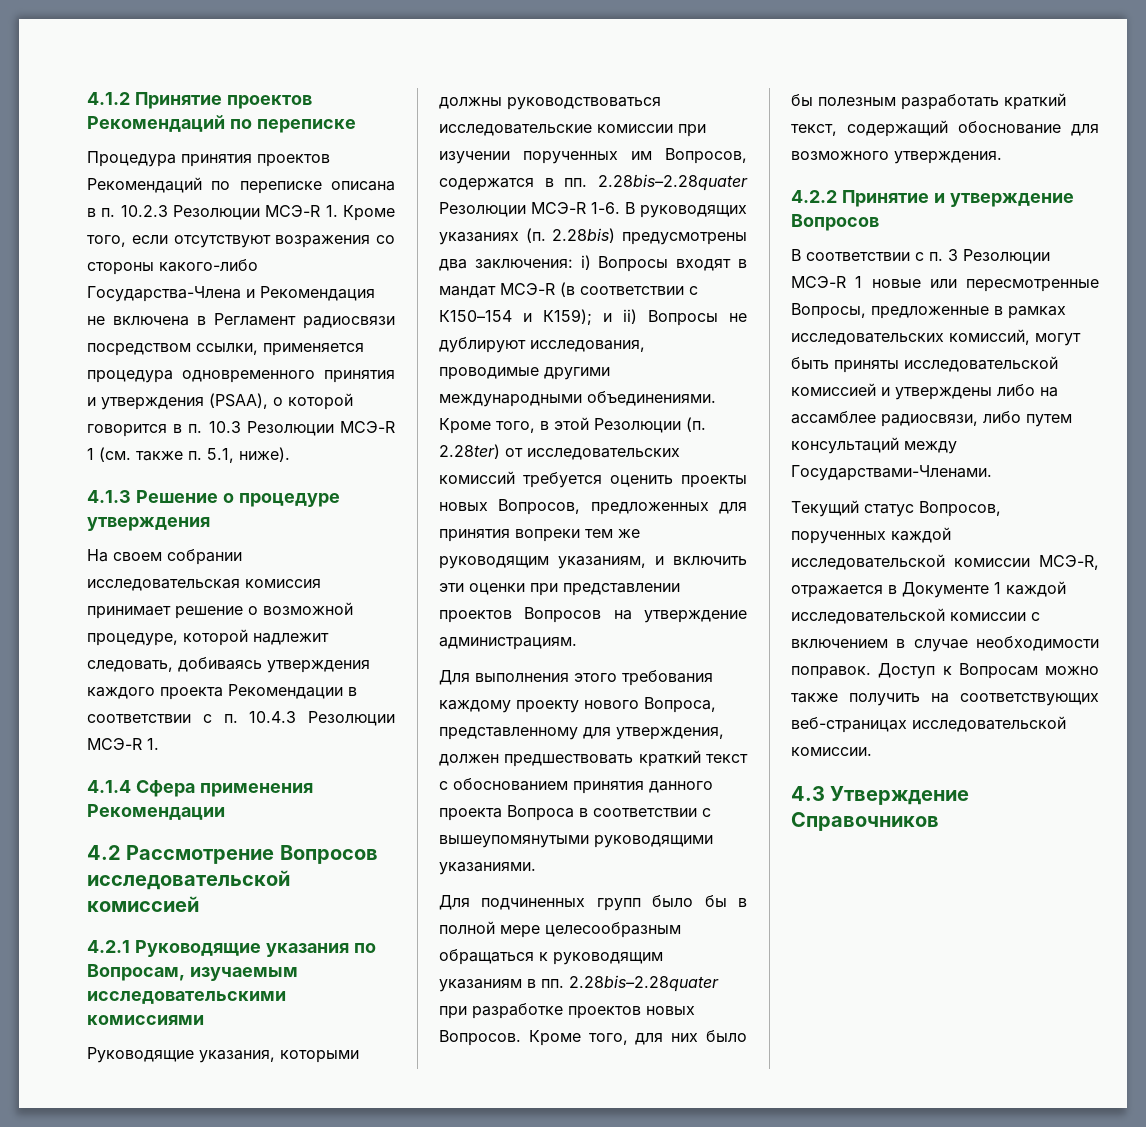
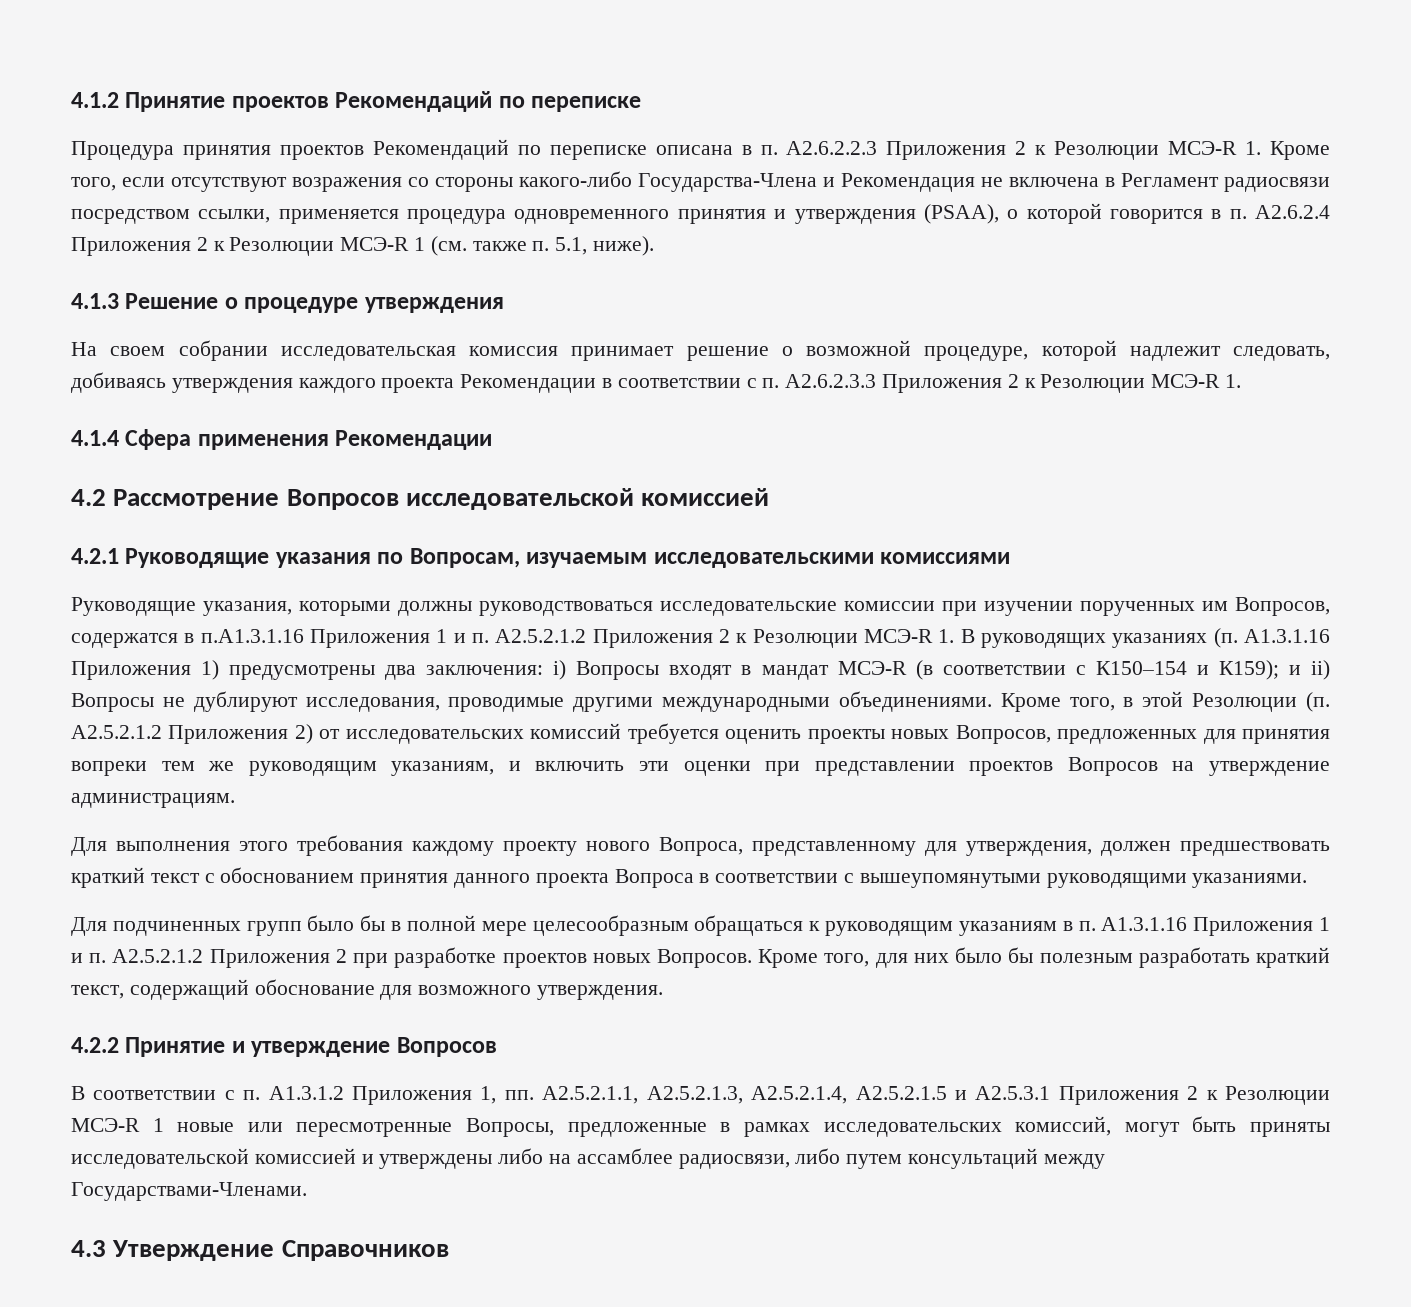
[120,205,168,217] 10.2.3 -> [786,141,1047,160] A2.6.2.2.3 Приложения 2 к
[208,421,241,433] 10.3 -> [1255,205,1331,219] [71,237,225,256] A2.6.2.4 Приложения 2 к
[249,711,297,723] 10.4.3 -> [785,374,1036,393] A2.6.2.3.3 Приложения 2 к
[564,174,748,191] [439,202,620,217] пп. 2.28bis–2.28quater Резолюции МСЭ-R 1-6. -> [200,629,955,648] п.A1.3.1.16 Приложения 1 и п. A2.5.2.1.2 Приложения 2 к Резолюции МСЭ-R 1.
[552,228,616,243] 2.28bis) -> [1244,629,1330,643] [71,660,220,680] A1.3.1.16 Приложения 1)
[439,444,500,459] 2.28ter) -> [71,724,313,744] A2.5.2.1.2 Приложения 2)
[541,975,719,992] пп. 2.28bis–2.28quater -> [1078,917,1330,936] [71,949,347,968] п. A1.3.1.16 Приложения 1 и п. A2.5.2.1.2 Приложения 2
[948,249,958,261] 3 -> [268,1086,1218,1105] A1.3.1.2 Приложения 1, пп. A2.5.2.1.1, A2.5.2.1.3, A2.5.2.1.4, A2.5.2.1.5 и A2.5.3.1 Приложения 2 к
[791,500,1001,517] [791,527,951,544] [791,554,1099,570] [791,581,1066,598] [791,608,1040,624] [791,636,1099,652] [791,663,1099,679] [791,693,1099,706] [791,716,1066,733] [791,747,872,756] // Текущий статус Вопросов, порученных каждой исследовательской комиссии МСЭ-R, отражается в Документе 1 каждой исследовательской комиссии с включением в случае необходимости поправок. Доступ к Вопросам можно также получить на соответствующих веб-страницах исследовательской комиссии. -> (307, 1191) none

